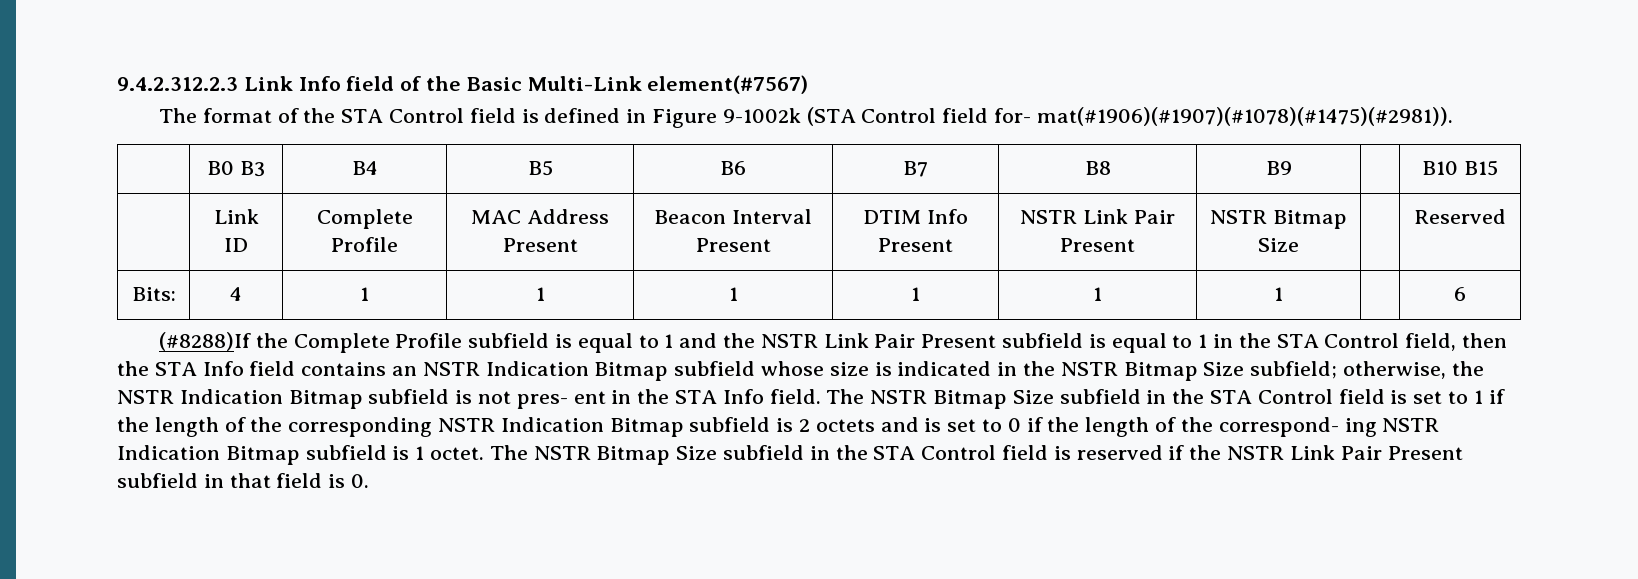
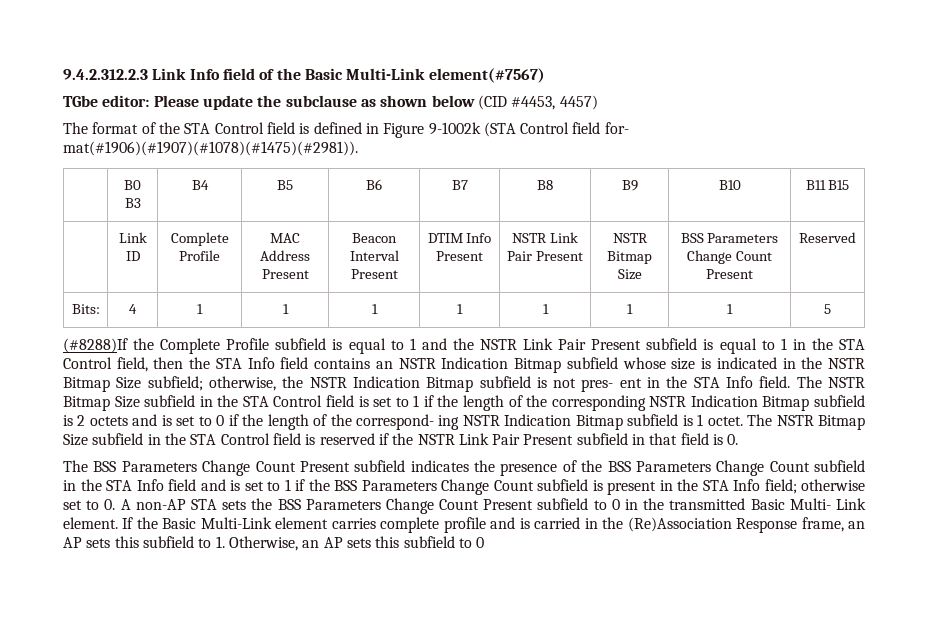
(809, 84) none -> [63,95,598,110] // TGbe editor: Please update the subclause as shown below (CID #4453, 4457)
[1422,161,1459,175] | B10 -> [718,180,741,190] [805,180,826,190] B10 | B11
(1299, 245) none -> [680,233,779,243] [687,250,772,264] [706,269,753,279] BSS Parameters Change Count Present
[1454,287,1466,301] | 6 -> [727,304,733,314] [824,304,831,314] 1 | 5
(370, 481) none -> [63,460,865,476] [63,479,865,495] [63,498,866,514] [63,517,866,533] [63,536,485,551] // The BSS Parameters Change Count Present subfield indicates the presence of the BSS Parameters Change Count subfield in the STA Info field and is set to 1 if the BSS Parameters Change Count subfield is present in the STA Info field; otherwise set to 0. A non-AP STA sets the BSS Parameters Change Count Present subfield to 0 in the transmitted Basic Multi- Link element. If the Basic Multi-Link element carries complete profile and is carried in the (Re)Association Response frame, an AP sets this subfield to 1. Otherwise, an AP sets this subfield to 0

